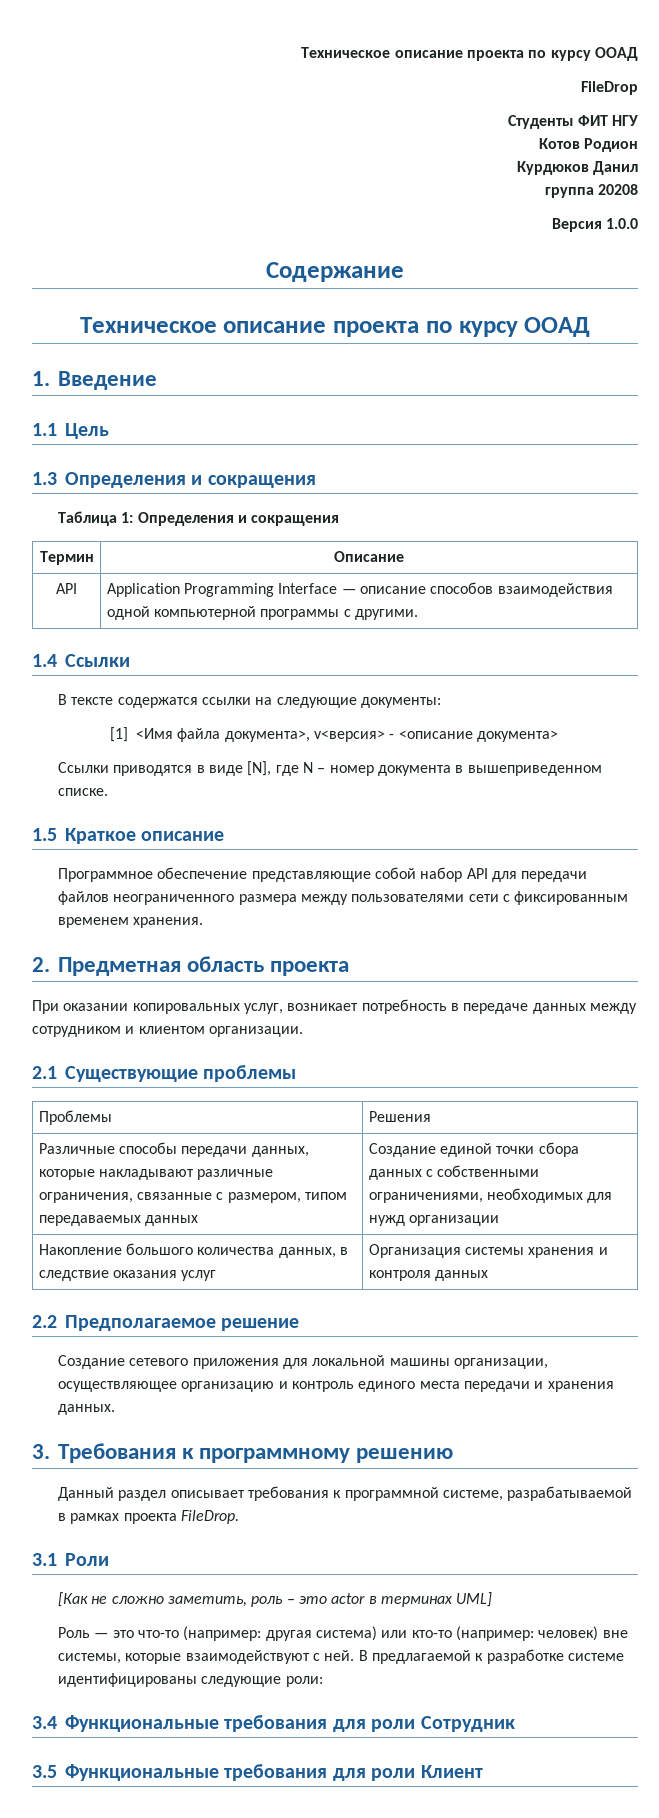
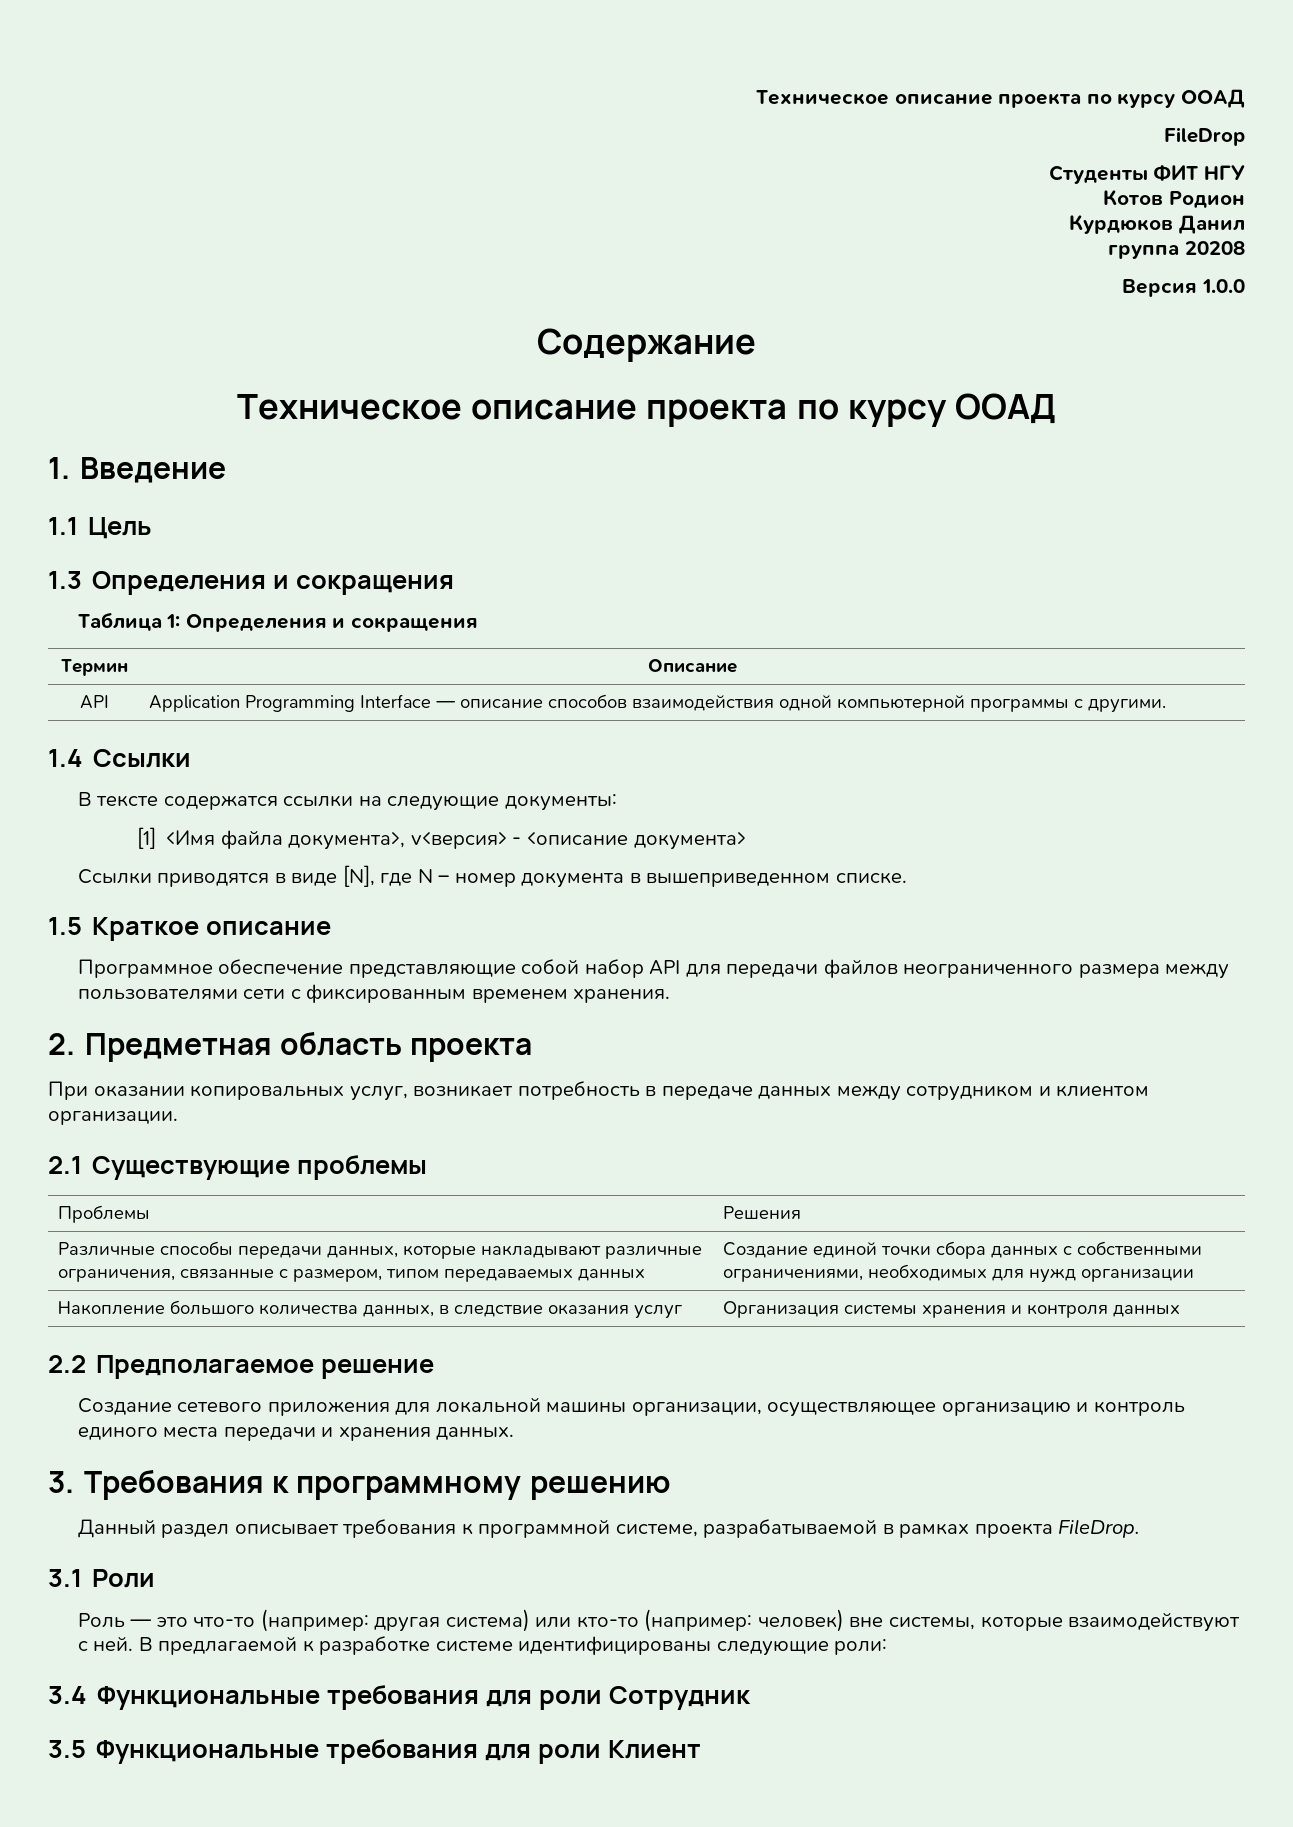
[58,1592,493,1607] // [Как не сложно заметить, роль – это actor в терминах UML] -> (156, 1578) none

